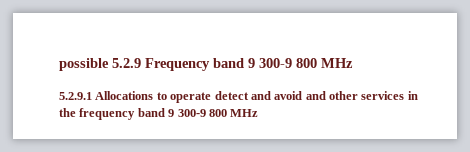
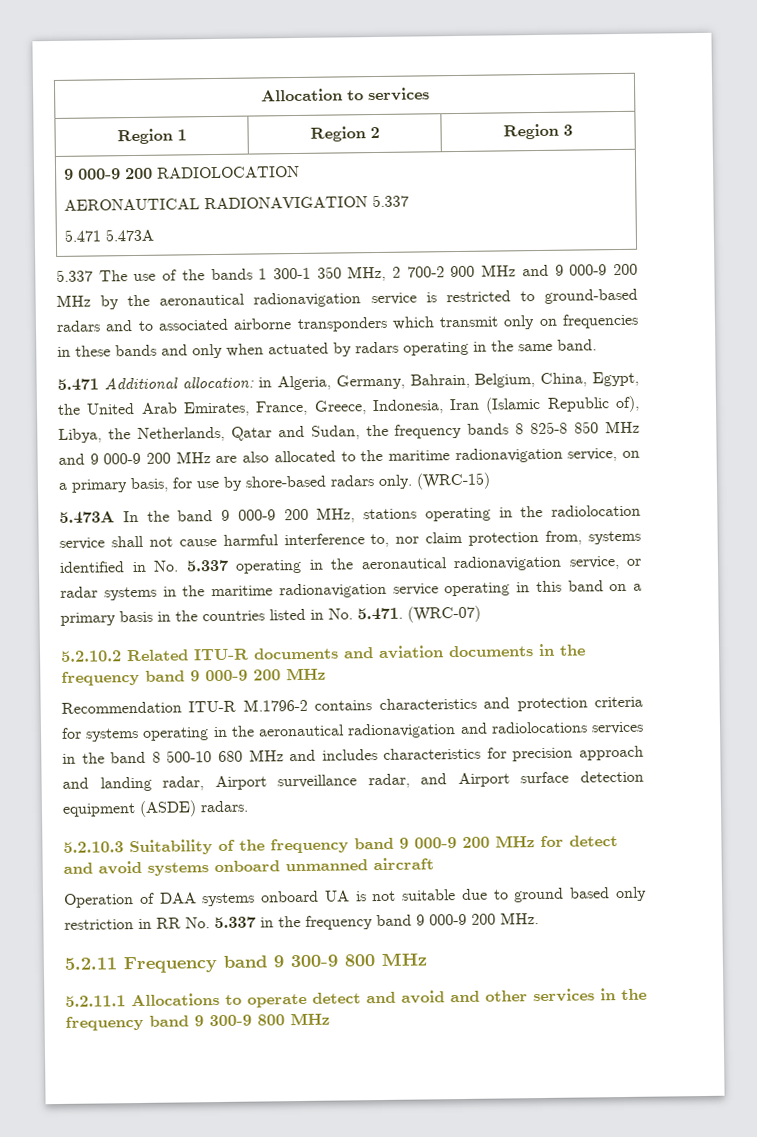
[59,58,141,71] possible 5.2.9 -> [260,87,430,102] [116,128,187,145] [309,126,380,142] [503,123,573,140] [64,165,301,180] [64,194,410,211] [64,228,155,242] [56,263,638,282] [56,288,638,310] [56,313,639,332] [57,339,597,359] [57,371,639,391] [57,395,640,417] [58,420,640,443] [58,447,640,465] [58,472,491,493] [59,504,641,524] [59,530,642,550] [59,555,641,574] [60,580,642,601] [60,605,481,626] [60,643,586,662] [61,667,326,686] [61,696,644,714] [61,721,644,742] [62,745,644,764] [62,770,644,792] [62,800,249,817] [63,835,618,856] [63,857,434,876] [64,886,647,908] [64,912,539,930] [64,957,117,970] Allocation to services // Region 1 | Region 2 | Region 3 // 9 000-9 200 RADIOLOCATION // AERONAUTICAL RADIONAVIGATION 5.337 // 5.471 5.473A // 5.337 The use of the bands 1 300-1 350 MHz, 2 700-2 900 MHz and 9 000-9 200 MHz by the aeronautical radionavigation service is restricted to ground-based radars and to associated airborne transponders which transmit only on frequencies in these bands and only when actuated by radars operating in the same band. // 5.471 Additional allocation: in Algeria, Germany, Bahrain, Belgium, China, Egypt, the United Arab Emirates, France, Greece, Indonesia, Iran (Islamic Republic of), Libya, the Netherlands, Qatar and Sudan, the frequency bands 8 825-8 850 MHz and 9 000-9 200 MHz are also allocated to the maritime radionavigation service, on a primary basis, for use by shore-based radars only. (WRC-15) // 5.473A In the band 9 000-9 200 MHz, stations operating in the radiolocation service shall not cause harmful interference to, nor claim protection from, systems identified in No. 5.337 operating in the aeronautical radionavigation service, or radar systems in the maritime radionavigation service operating in this band on a primary basis in the countries listed in No. 5.471. (WRC-07) // 5.2.10.2 Related ITU-R documents and aviation documents in the frequency band 9 000-9 200 MHz // Recommendation ITU-R M.1796-2 contains characteristics and protection criteria for systems operating in the aeronautical radionavigation and radiolocations services in the band 8 500-10 680 MHz and includes characteristics for precision approach and landing radar, Airport surveillance radar, and Airport surface detection equipment (ASDE) radars. // 5.2.10.3 Suitability of the frequency band 9 000-9 200 MHz for detect and avoid systems onboard unmanned aircraft // Operation of DAA systems onboard UA is not suitable due to ground based only restriction in RR No. 5.337 in the frequency band 9 000-9 200 MHz. // 5.2.11
[59,92,92,100] 5.2.9.1 -> [65,995,126,1007] 5.2.11.1

